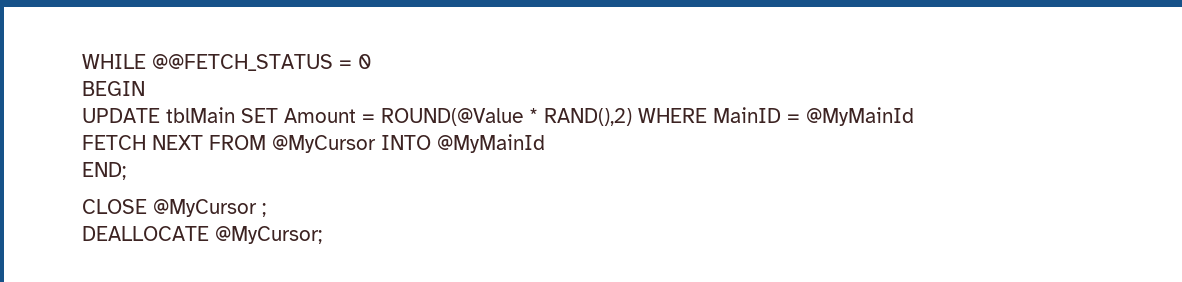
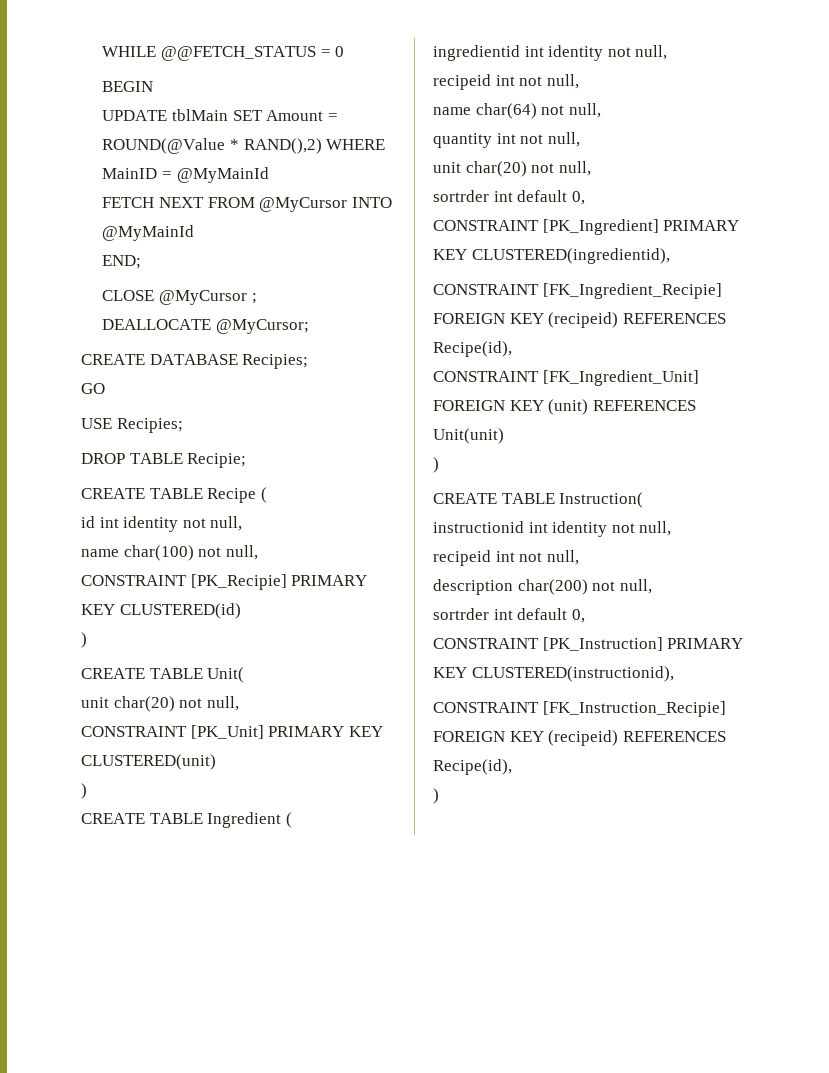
(322, 235) none -> [81,354,309,369] [81,383,105,394] [81,418,183,433] [81,453,247,468] [81,487,267,503] [81,516,243,532] [81,545,258,561] [81,574,368,590] [81,603,241,619] [81,632,87,648] [81,667,245,683] [81,696,239,712] [81,725,383,739] [81,754,216,770] [81,783,87,799] [81,812,292,828] [433,45,668,61] [433,74,579,90] [433,103,601,119] [433,132,580,148] [433,161,591,177] [433,190,585,205] [433,219,740,235] [433,248,670,264] [433,283,722,299] [433,312,726,328] [433,341,512,357] [433,370,699,386] [433,399,696,415] [433,428,504,444] [433,457,439,473] [433,492,644,508] [433,521,672,537] [433,550,579,566] [433,579,652,595] [433,608,585,623] [433,637,744,651] [433,666,674,682] [433,701,726,717] [433,730,726,746] [433,759,512,775] [433,788,439,804] // CREATE DATABASE Recipies; // GO // USE Recipies; // DROP TABLE Recipie; // CREATE TABLE Recipe ( // id int identity not null, // name char(100) not null, // CONSTRAINT [PK_Recipie] PRIMARY KEY CLUSTERED(id) // ) // CREATE TABLE Unit( // unit char(20) not null, // CONSTRAINT [PK_Unit] PRIMARY KEY CLUSTERED(unit) // ) // CREATE TABLE Ingredient ( // ingredientid int identity not null, // recipeid int not null, // name char(64) not null, // quantity int not null, // unit char(20) not null, // sortrder int default 0, // CONSTRAINT [PK_Ingredient] PRIMARY KEY CLUSTERED(ingredientid), // CONSTRAINT [FK_Ingredient_Recipie] FOREIGN KEY (recipeid) REFERENCES Recipe(id), // CONSTRAINT [FK_Ingredient_Unit] FOREIGN KEY (unit) REFERENCES Unit(unit) // ) // CREATE TABLE Instruction( // instructionid int identity not null, // recipeid int not null, // description char(200) not null, // sortrder int default 0, // CONSTRAINT [PK_Instruction] PRIMARY KEY CLUSTERED(instructionid), // CONSTRAINT [FK_Instruction_Recipie] FOREIGN KEY (recipeid) REFERENCES Recipe(id), // )

